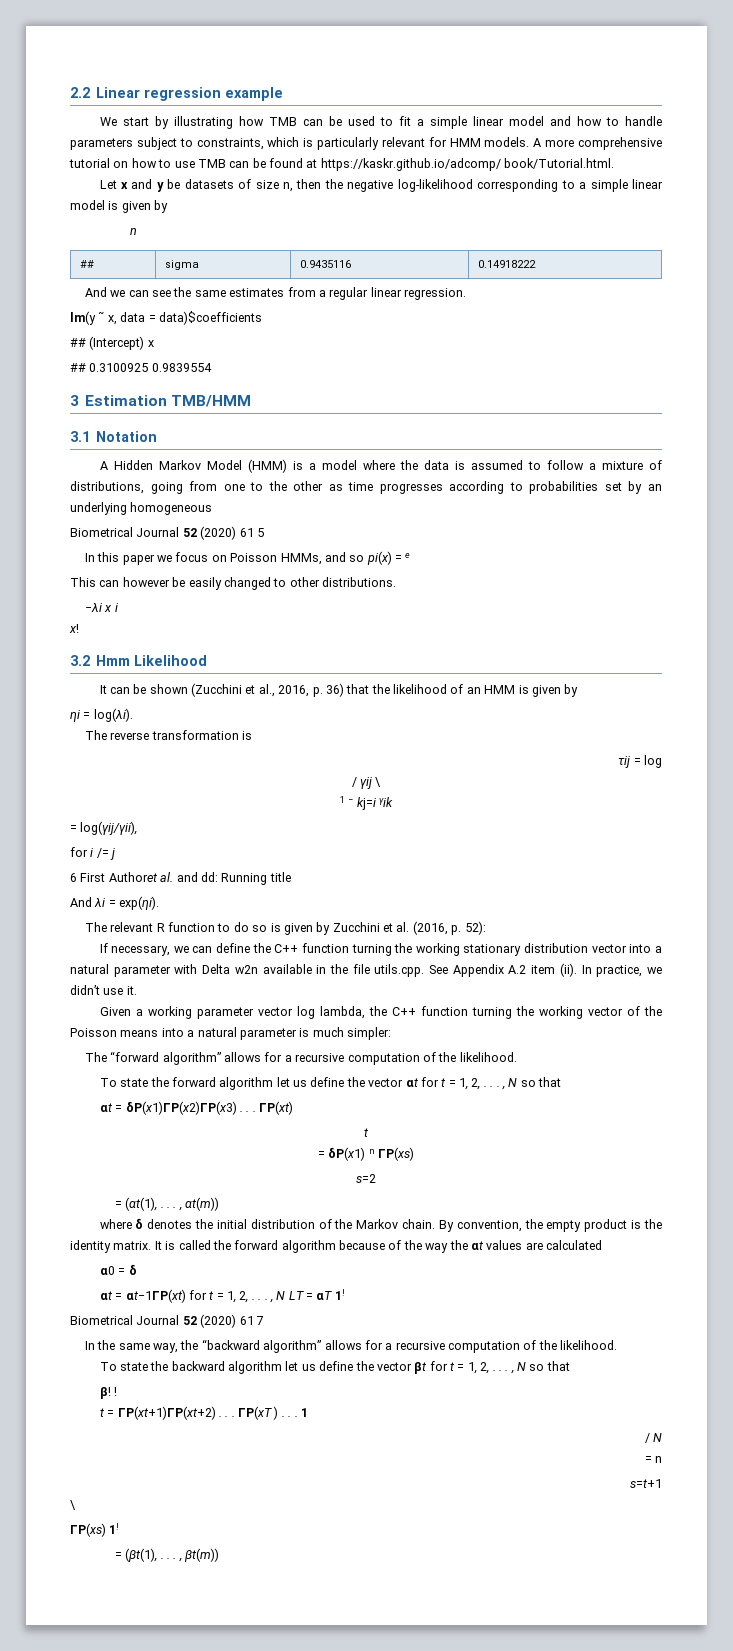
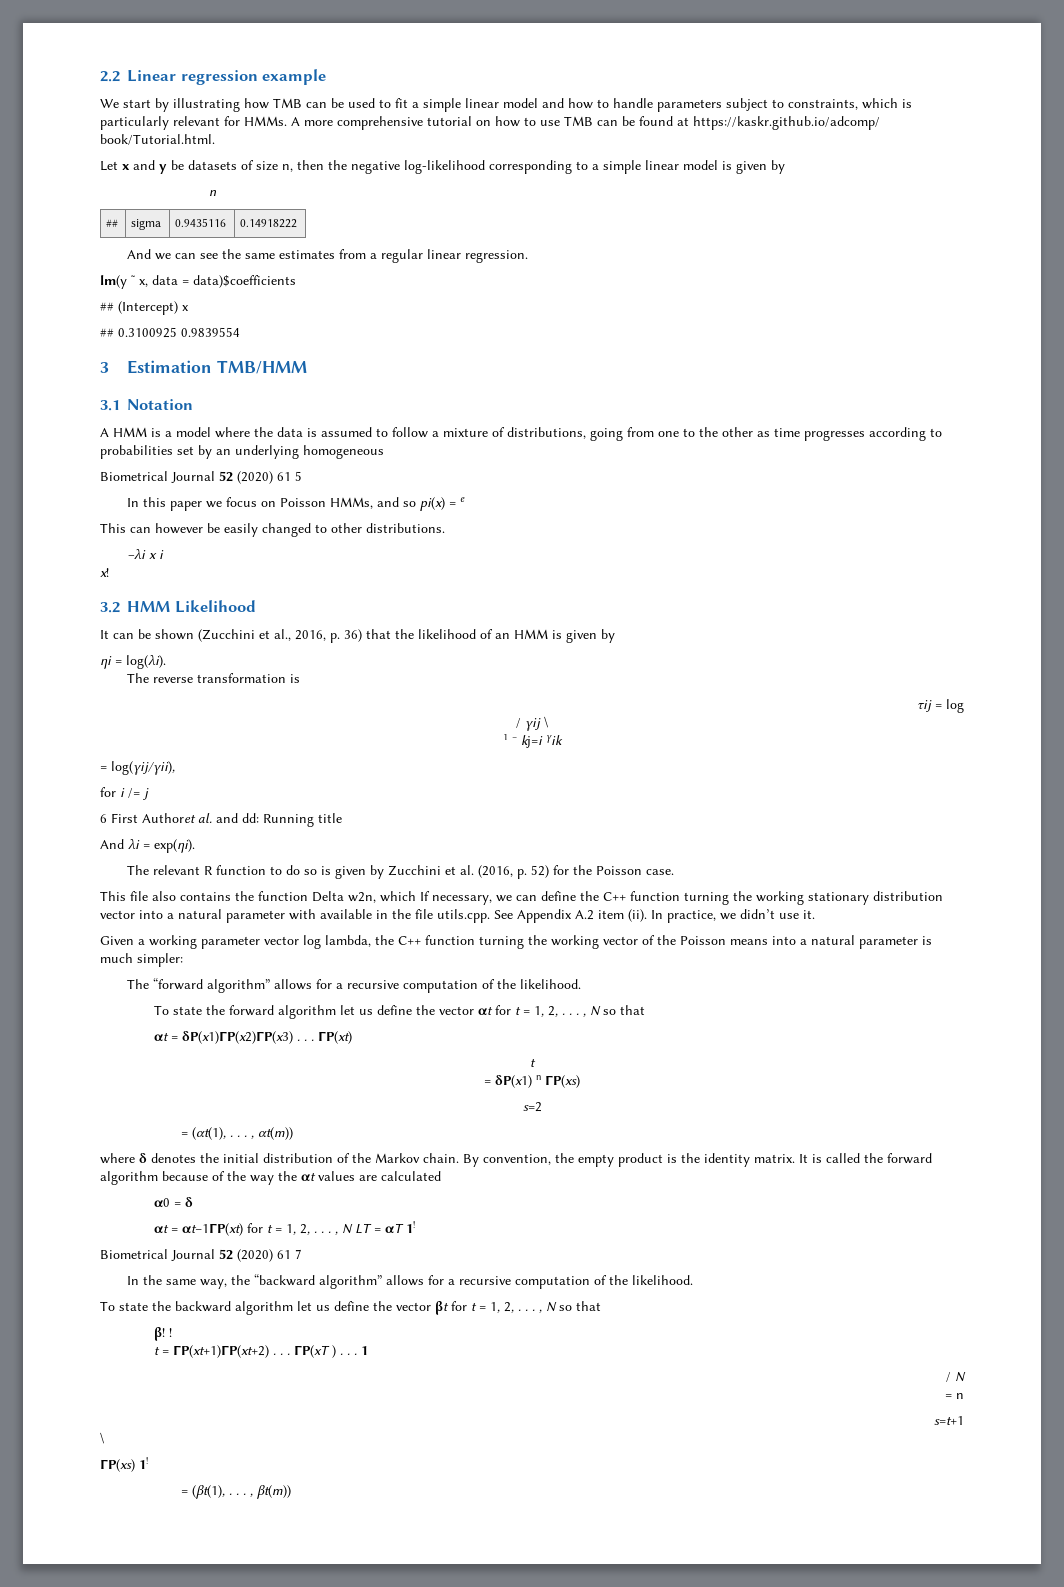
[449,137,530,147] HMM models. -> [244,116,287,126] HMMs.
[113,459,287,473] Hidden Markov Model (HMM) -> [113,427,147,437] HMM
[96,655,131,666] Hmm -> [127,601,171,612] HMM
[464,921,486,935] 52): // -> [531,865,675,878] [100,891,416,903] 52) for the Poisson case. // This file also contains the function Delta w2n, which
[202,964,258,974] Delta w2n -> (316, 914) none

